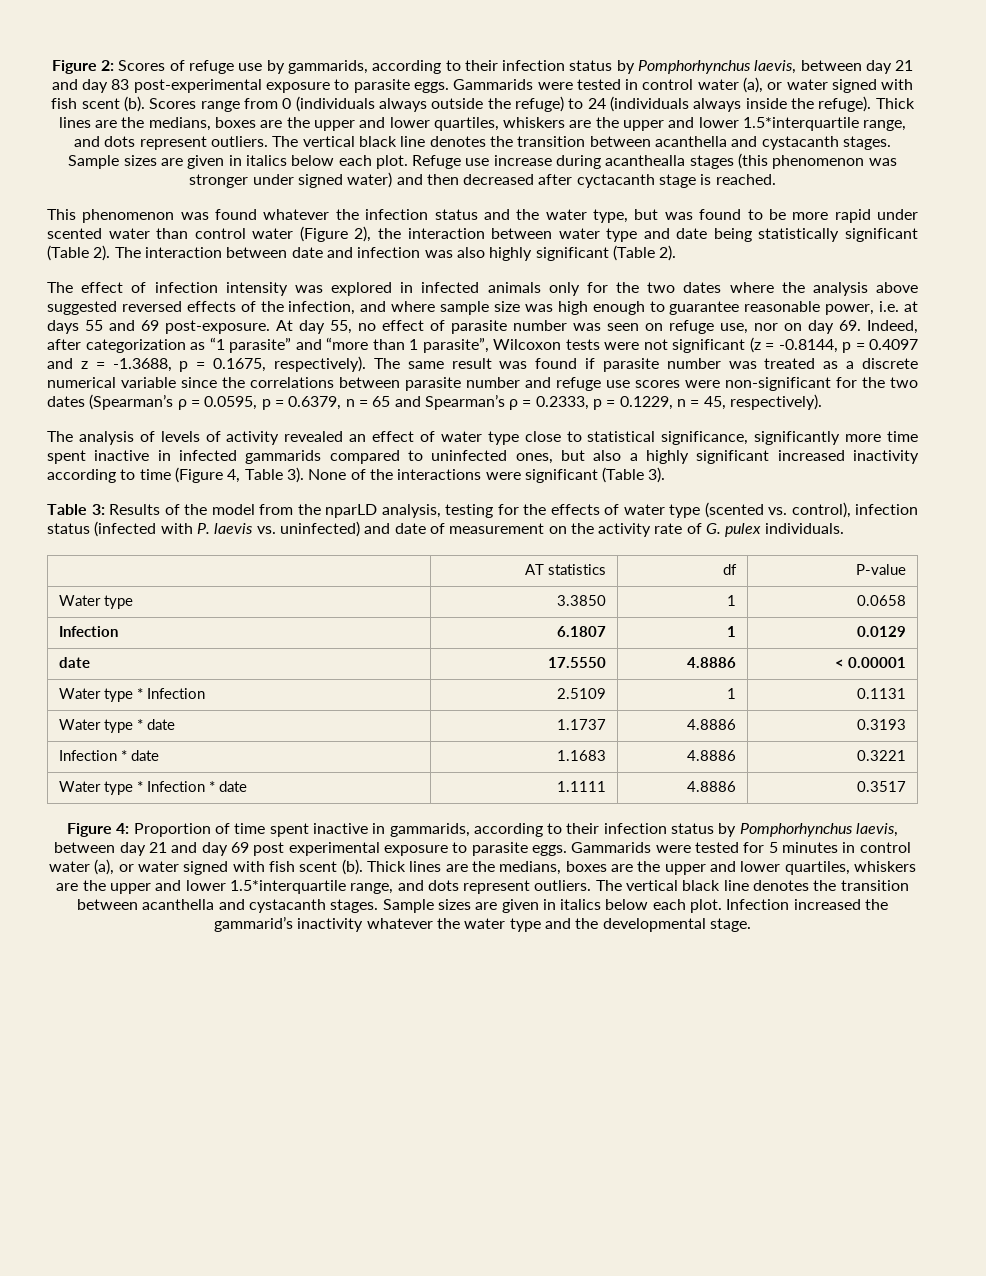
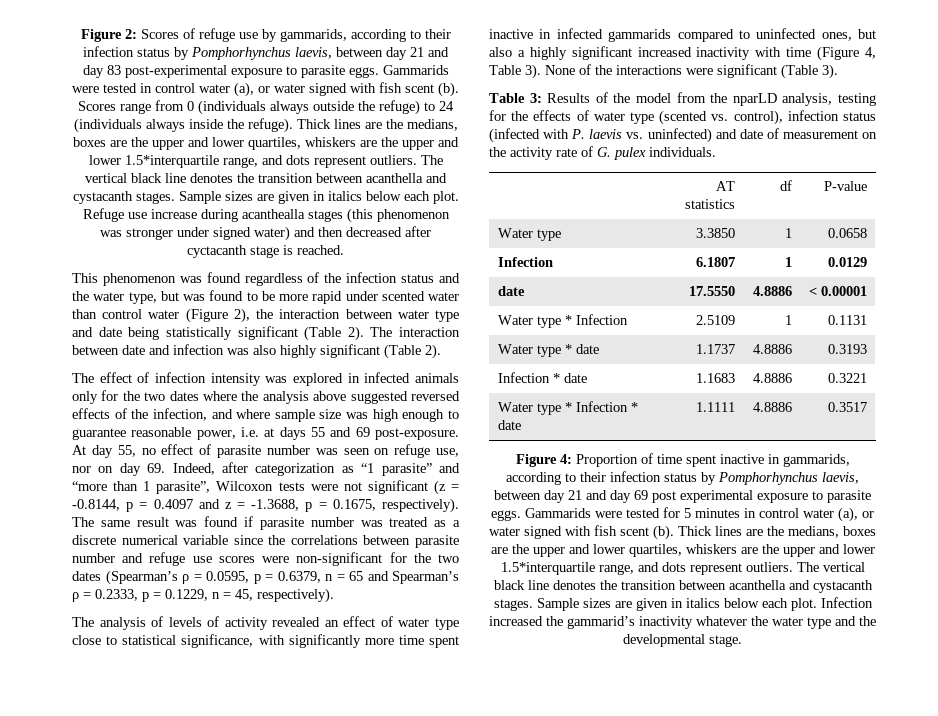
[263,209,330,220] whatever -> [244,272,320,286] regardless of
(749, 438) none -> [258,635,285,645] with
[47,469,136,483] according to -> [755,47,782,57] with

